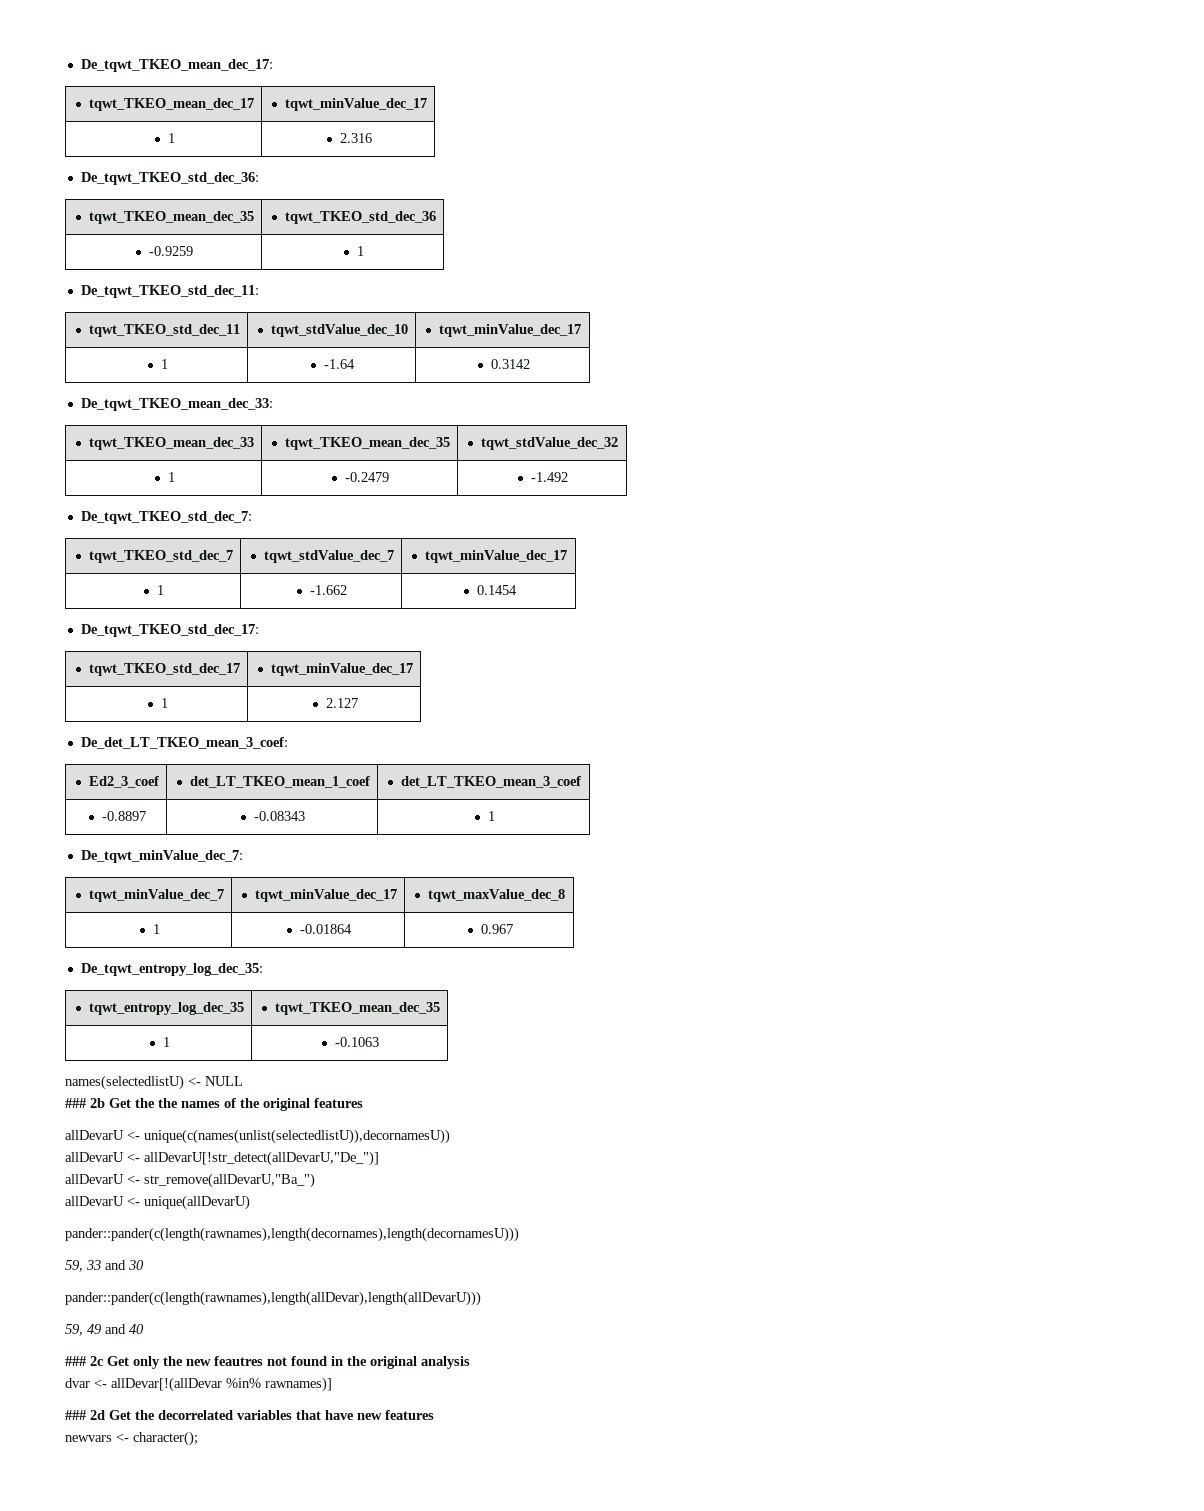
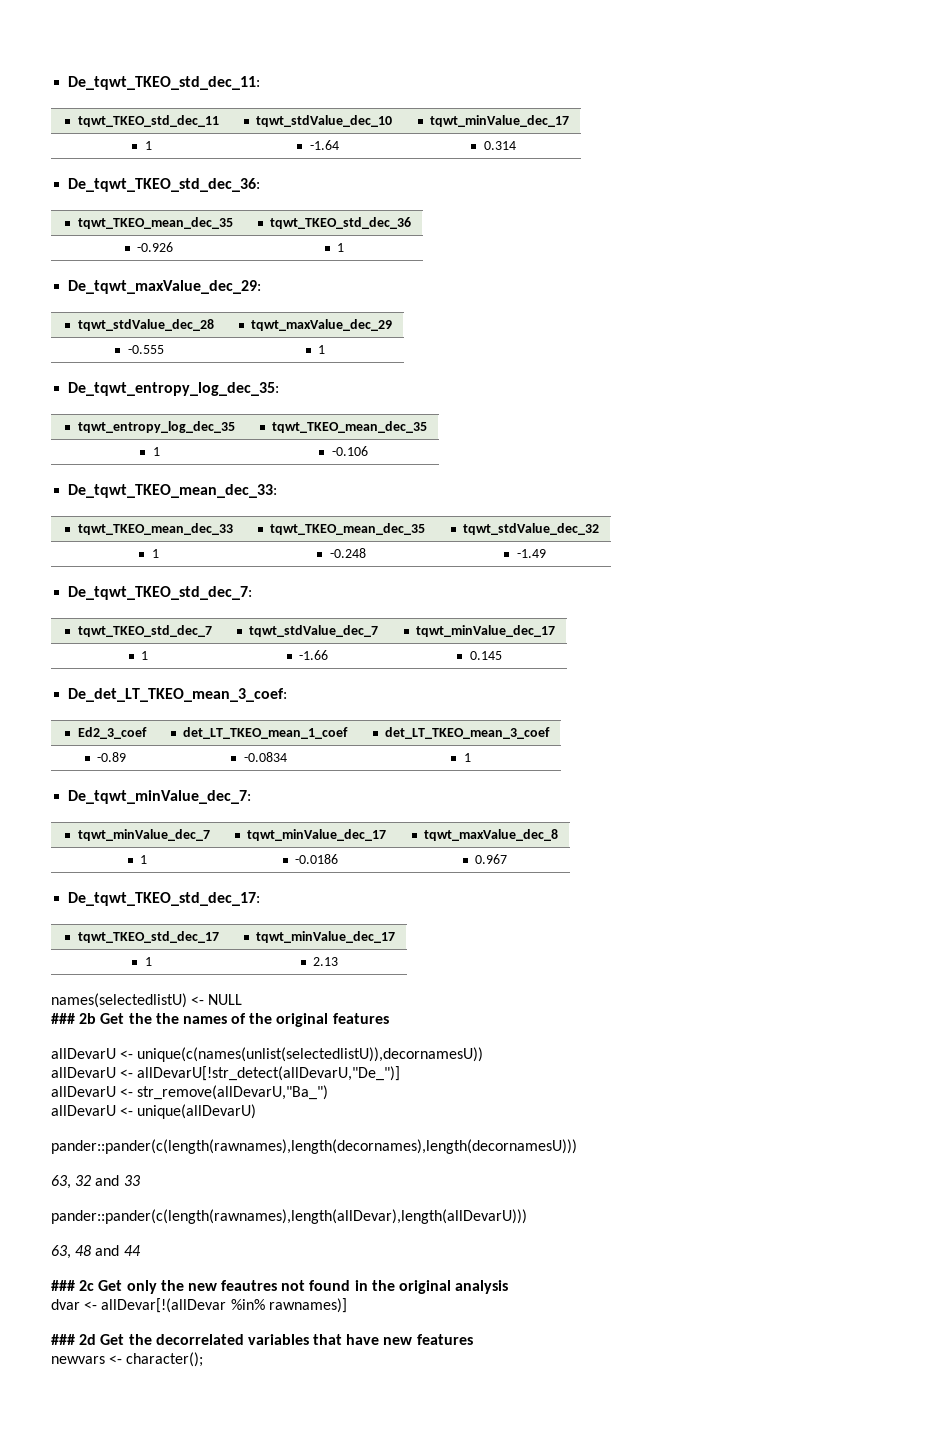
[80,59,273,72] [88,98,254,111] [284,98,427,111] [167,133,175,143] [339,133,372,143] [80,172,259,185] [88,211,254,224] [284,211,436,224] [149,246,194,256] [356,246,364,256] De_tqwt_TKEO_mean_dec_17: // tqwt_TKEO_mean_dec_17 | tqwt_minValue_dec_17 // 1 | 2.316 // De_tqwt_TKEO_std_dec_36: // tqwt_TKEO_mean_dec_35 | tqwt_TKEO_std_dec_36 // -0.9259 | 1 // -> (68, 83) none
[490,359,530,369] 0.3142 -> [483,141,516,150] [68,178,261,192] [77,217,233,229] [270,217,412,229] [137,242,174,252] [337,243,345,252] [68,280,262,294] [77,319,214,331] [251,319,393,331] [127,345,164,354] [318,345,326,354] [68,382,280,396] [77,421,235,433] [272,421,428,433] [152,447,160,456] [331,446,368,456] 0.314 // De_tqwt_TKEO_std_dec_36: // tqwt_TKEO_mean_dec_35 | tqwt_TKEO_std_dec_36 // -0.926 | 1 // De_tqwt_maxValue_dec_29: // tqwt_stdValue_dec_28 | tqwt_maxValue_dec_29 // -0.555 | 1 // De_tqwt_entropy_log_dec_35: // tqwt_entropy_log_dec_35 | tqwt_TKEO_mean_dec_35 // 1 | -0.106
[345,472,390,482] [531,472,569,482] -0.2479 | -1.492 -> [329,548,366,558] [516,549,546,558] -0.248 | -1.49
[310,585,348,595] [476,585,517,595] [80,624,259,637] [88,663,240,676] [270,663,413,676] [160,698,168,708] [325,698,358,708] -1.662 | 0.1454 // De_tqwt_TKEO_std_dec_17: // tqwt_TKEO_std_dec_17 | tqwt_minValue_dec_17 // 1 | 2.127 -> [299,650,329,660] [469,651,502,660] -1.66 | 0.145
[101,811,146,821] [254,811,306,821] -0.8897 | -0.08343 -> [97,752,127,762] [243,752,287,762] -0.89 | -0.0834
[300,924,353,934] -0.01864 -> [295,854,339,864] -0.0186
[80,963,263,976] [88,1002,244,1015] [274,1002,440,1015] [162,1037,170,1047] [335,1037,380,1047] De_tqwt_entropy_log_dec_35: // tqwt_entropy_log_dec_35 | tqwt_TKEO_mean_dec_35 // 1 | -0.1063 -> [68,892,261,906] [77,931,219,943] [256,931,396,943] [144,957,152,966] [313,957,339,966] De_tqwt_TKEO_std_dec_17: // tqwt_TKEO_std_dec_17 | tqwt_minValue_dec_17 // 1 | 2.13
[65,1260,83,1272] 59, -> [51,1175,120,1189] 63, 32 and
[105,1260,144,1270] and 30 -> (140, 1180) none
[65,1324,144,1336] 59, 49 and 40 -> [51,1245,141,1259] 63, 48 and 44

